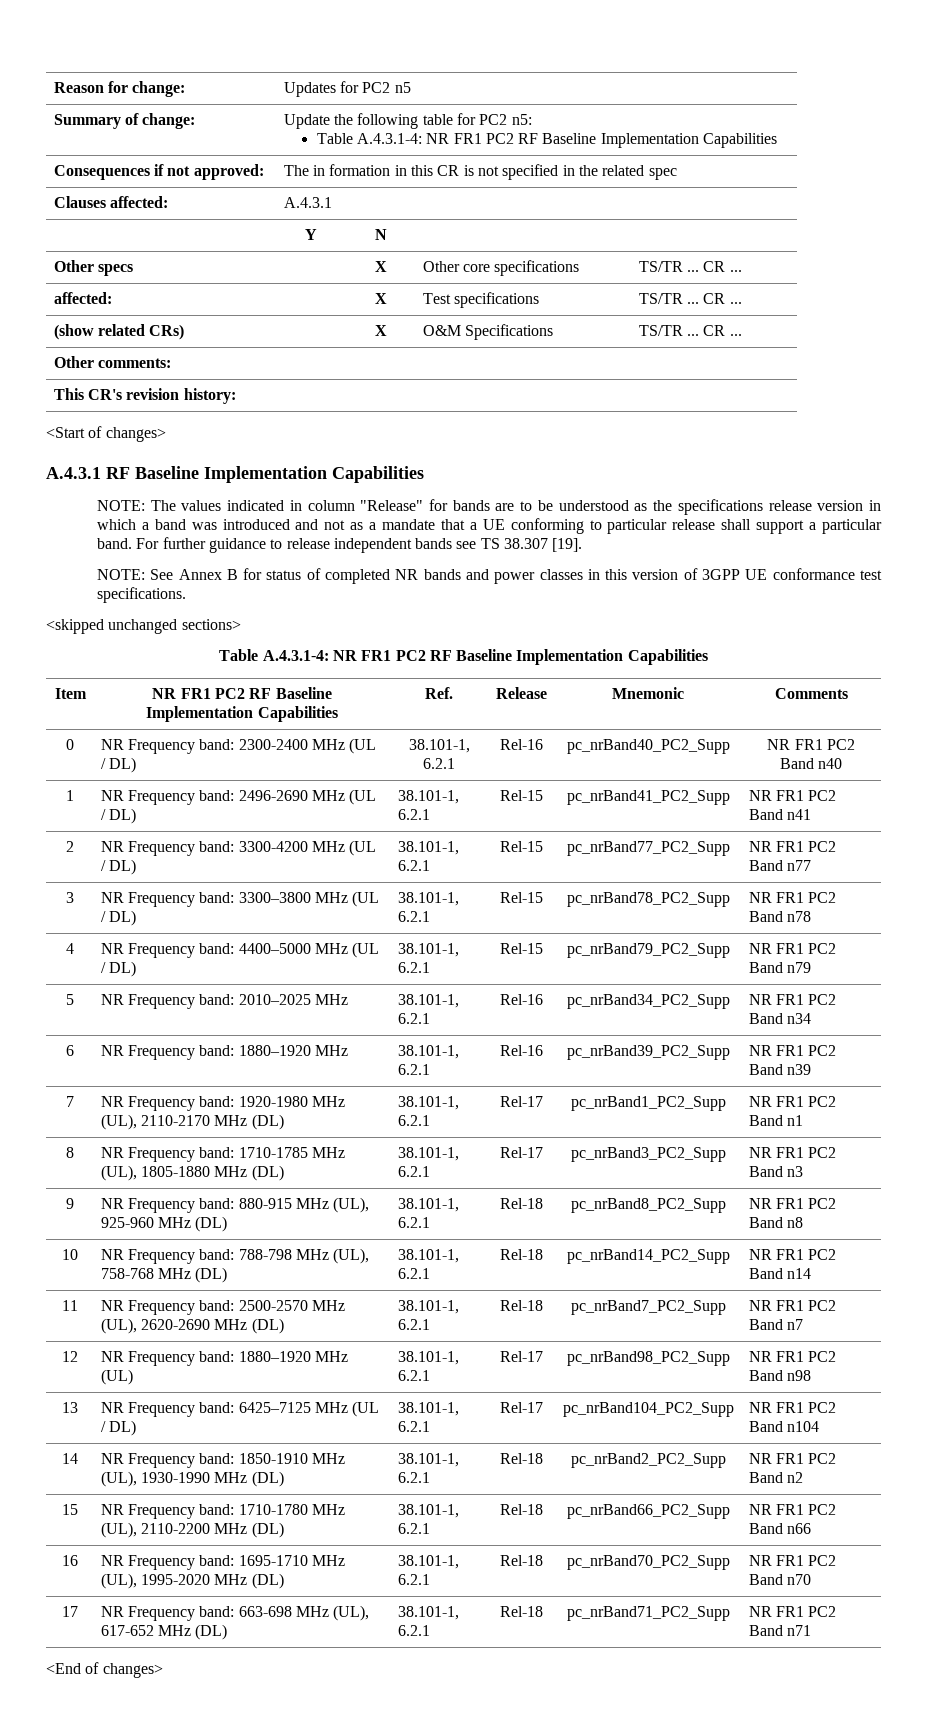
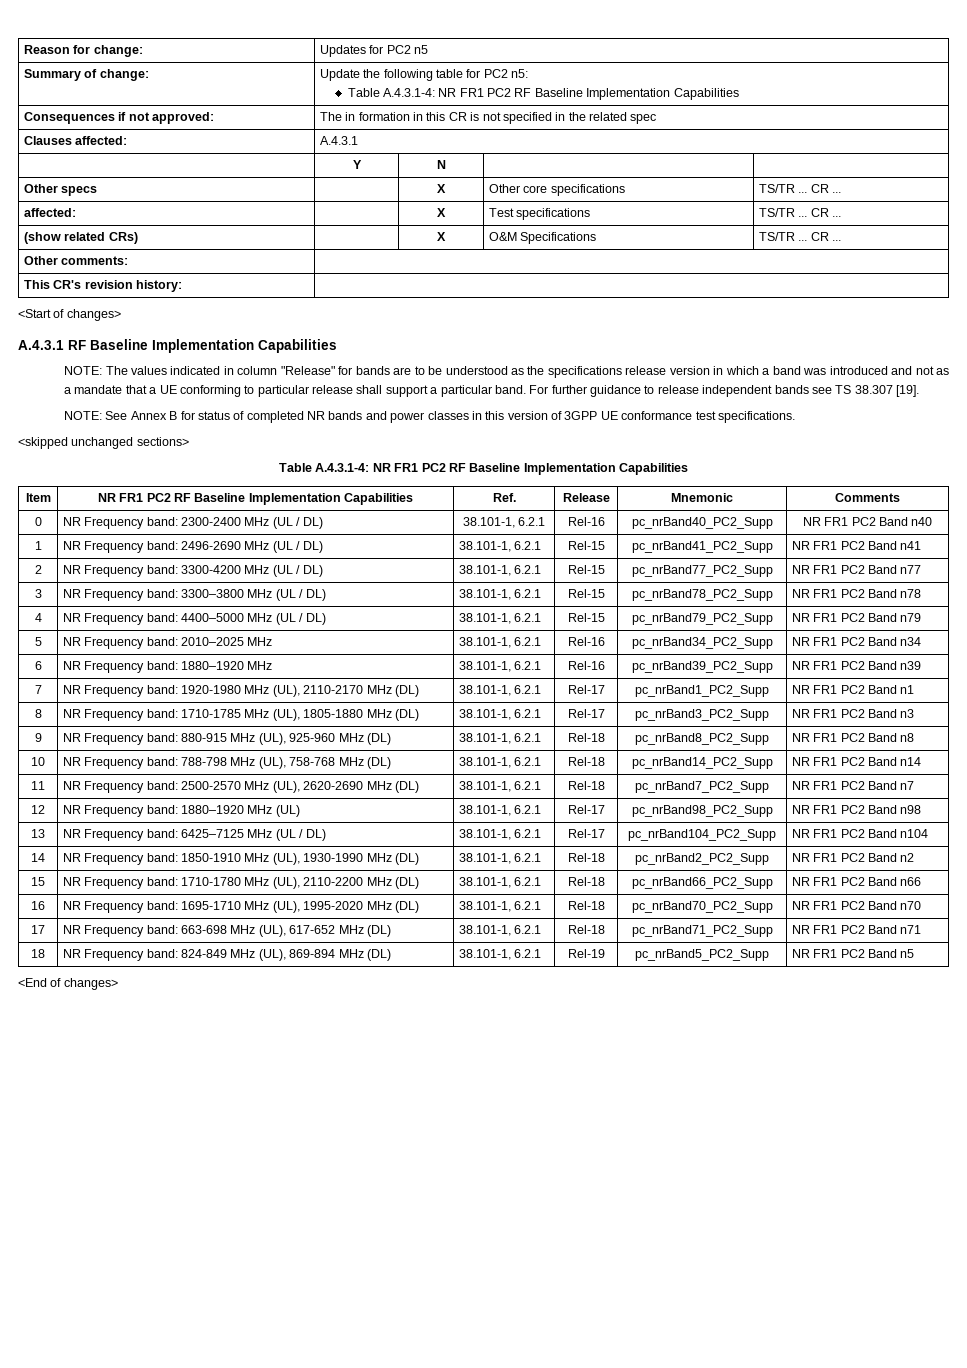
(811, 1630) none -> [31,949,45,958] [62,949,391,961] [458,949,542,960] [567,949,605,958] [634,949,769,961] [791,949,915,958] // 18 | NR Frequency band: 824-849 MHz (UL), 869-894 MHz (DL) | 38.101-1, 6.2.1 | Rel-19 | pc_nrBand5_PC2_Supp | NR FR1 PC2 Band n5

